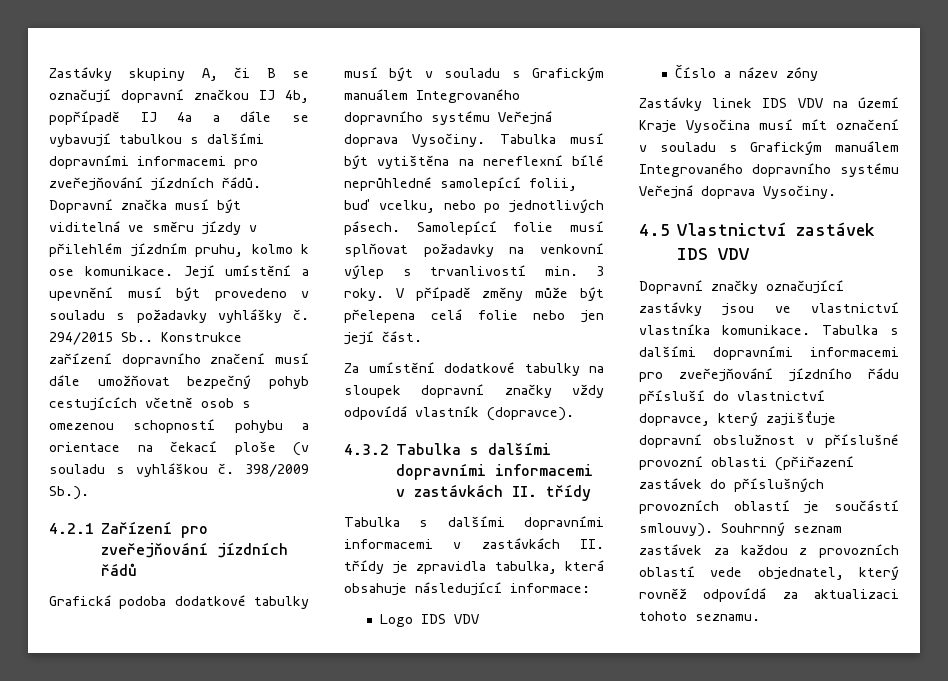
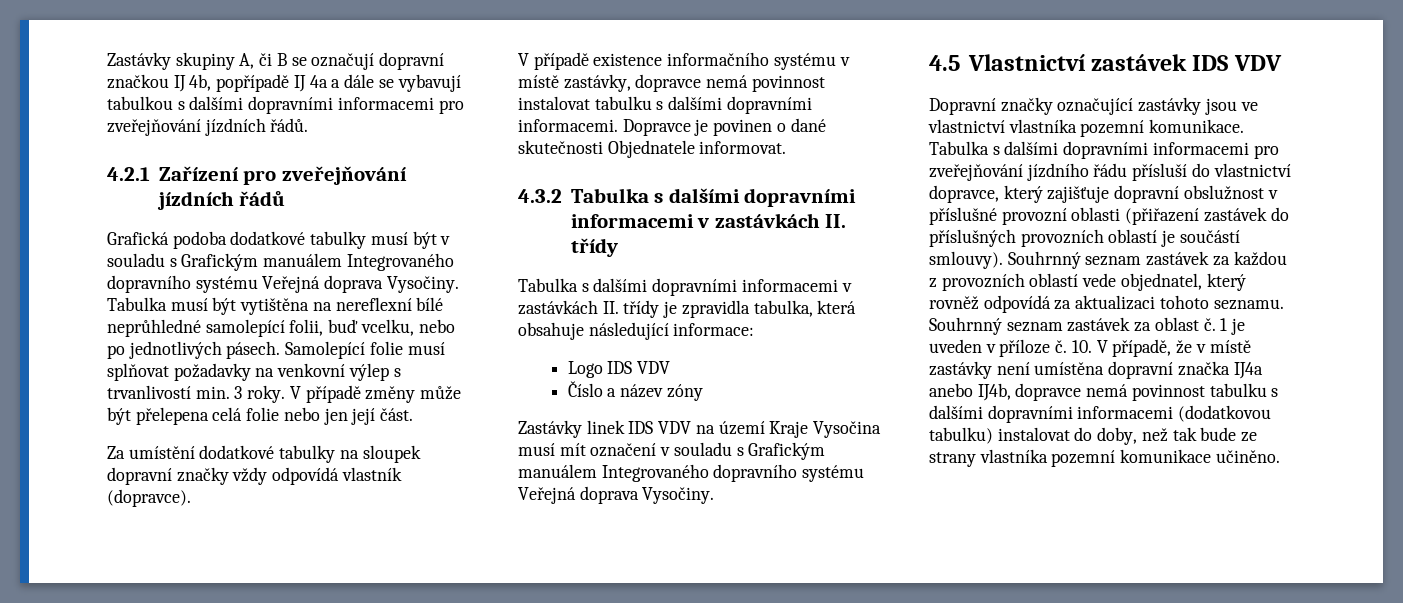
[49,199,241,213] [49,221,257,235] [49,243,309,257] [49,265,309,279] [49,287,309,301] [49,309,309,323] [49,332,242,345] [49,353,309,367] [49,375,309,389] [49,397,251,411] [49,419,309,433] [49,441,309,456] [49,463,309,477] [49,486,89,500] Dopravní značka musí být viditelná ve směru jízdy v přilehlém jízdním pruhu, kolmo k ose komunikace. Její umístění a upevnění musí být provedeno v souladu s požadavky vyhlášky č. 294/2015 Sb.. Konstrukce zařízení dopravního značení musí dále umožňovat bezpečný pohyb cestujících včetně osob s omezenou schopností pohybu a orientace na čekací ploše (v souladu s vyhláškou č. 398/2009 Sb.). -> (309, 125) none
(574, 414) none -> [518,52,850,70] [518,74,825,92] [518,96,812,114] [518,118,826,136] [518,140,787,158] // V případě existence informačního systému v místě zastávky, dopravce nemá povinnost instalovat tabulku s dalšími dopravními informacemi. Dopravce je povinen o dané skutečnosti Objednatele informovat.
(710, 329) none -> [1080,120,1145,137] pozemní
(760, 617) none -> [929,317,1246,335] [929,339,1251,357] [929,361,1263,379] [929,383,1279,401] [929,405,1272,423] [929,427,1258,445] [929,449,1280,467] Souhrnný seznam zastávek za oblast č. 1 je uveden v příloze č. 10. V případě, že v místě zastávky není umístěna dopravní značka IJ4a anebo IJ4b, dopravce nemá povinnost tabulku s dalšími dopravními informacemi (dodatkovou tabulku) instalovat do doby, než tak bude ze strany vlastníka pozemní komunikace učiněno.

